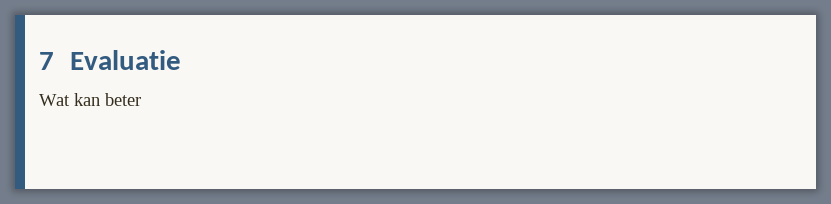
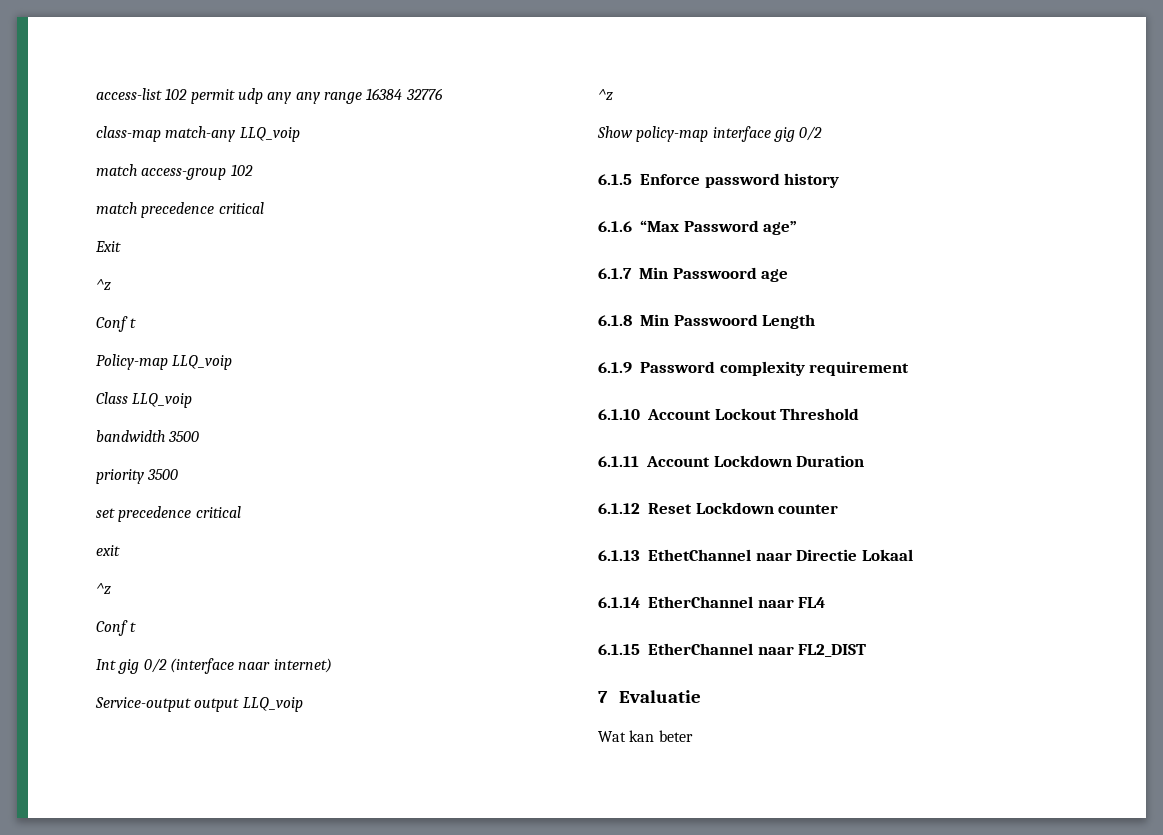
(39, 61) none -> [96,88,443,104] [96,126,300,142] [96,164,253,180] [96,202,264,218] [95,241,121,252] [96,279,111,291] [96,316,137,332] [96,354,233,370] [96,392,193,408] [96,430,200,442] [96,469,179,484] [96,506,241,522] [96,545,120,556] [96,583,111,595] [96,620,137,636] [96,658,332,674] [95,697,303,712] [598,89,613,101] [597,126,823,142] [598,173,840,188] [598,220,798,235] [598,267,789,282] [598,314,816,329] [598,361,910,376] [598,408,860,420] [598,455,865,467] [598,502,839,514] [598,549,913,561] [598,596,826,608] [598,643,867,657] access-list 102 permit udp any any range 16384 32776 // class-map match-any LLQ_voip // match access-group 102 // match precedence critical // Exit // ^z // Conf t // Policy-map LLQ_voip // Class LLQ_voip // bandwidth 3500 // priority 3500 // set precedence critical // exit // ^z // Conf t // Int gig 0/2 (interface naar internet) // Service-output output LLQ_voip // ^z // Show policy-map interface gig 0/2 // 6.1.5 Enforce password history // 6.1.6 “Max Password age” // 6.1.7 Min Passwoord age // 6.1.8 Min Passwoord Length // 6.1.9 Password complexity requirement // 6.1.10 Account Lockout Threshold // 6.1.11 Account Lockdown Duration // 6.1.12 Reset Lockdown counter // 6.1.13 EthetChannel naar Directie Lokaal // 6.1.14 EtherChannel naar FL4 // 6.1.15 EtherChannel naar FL2_DIST //

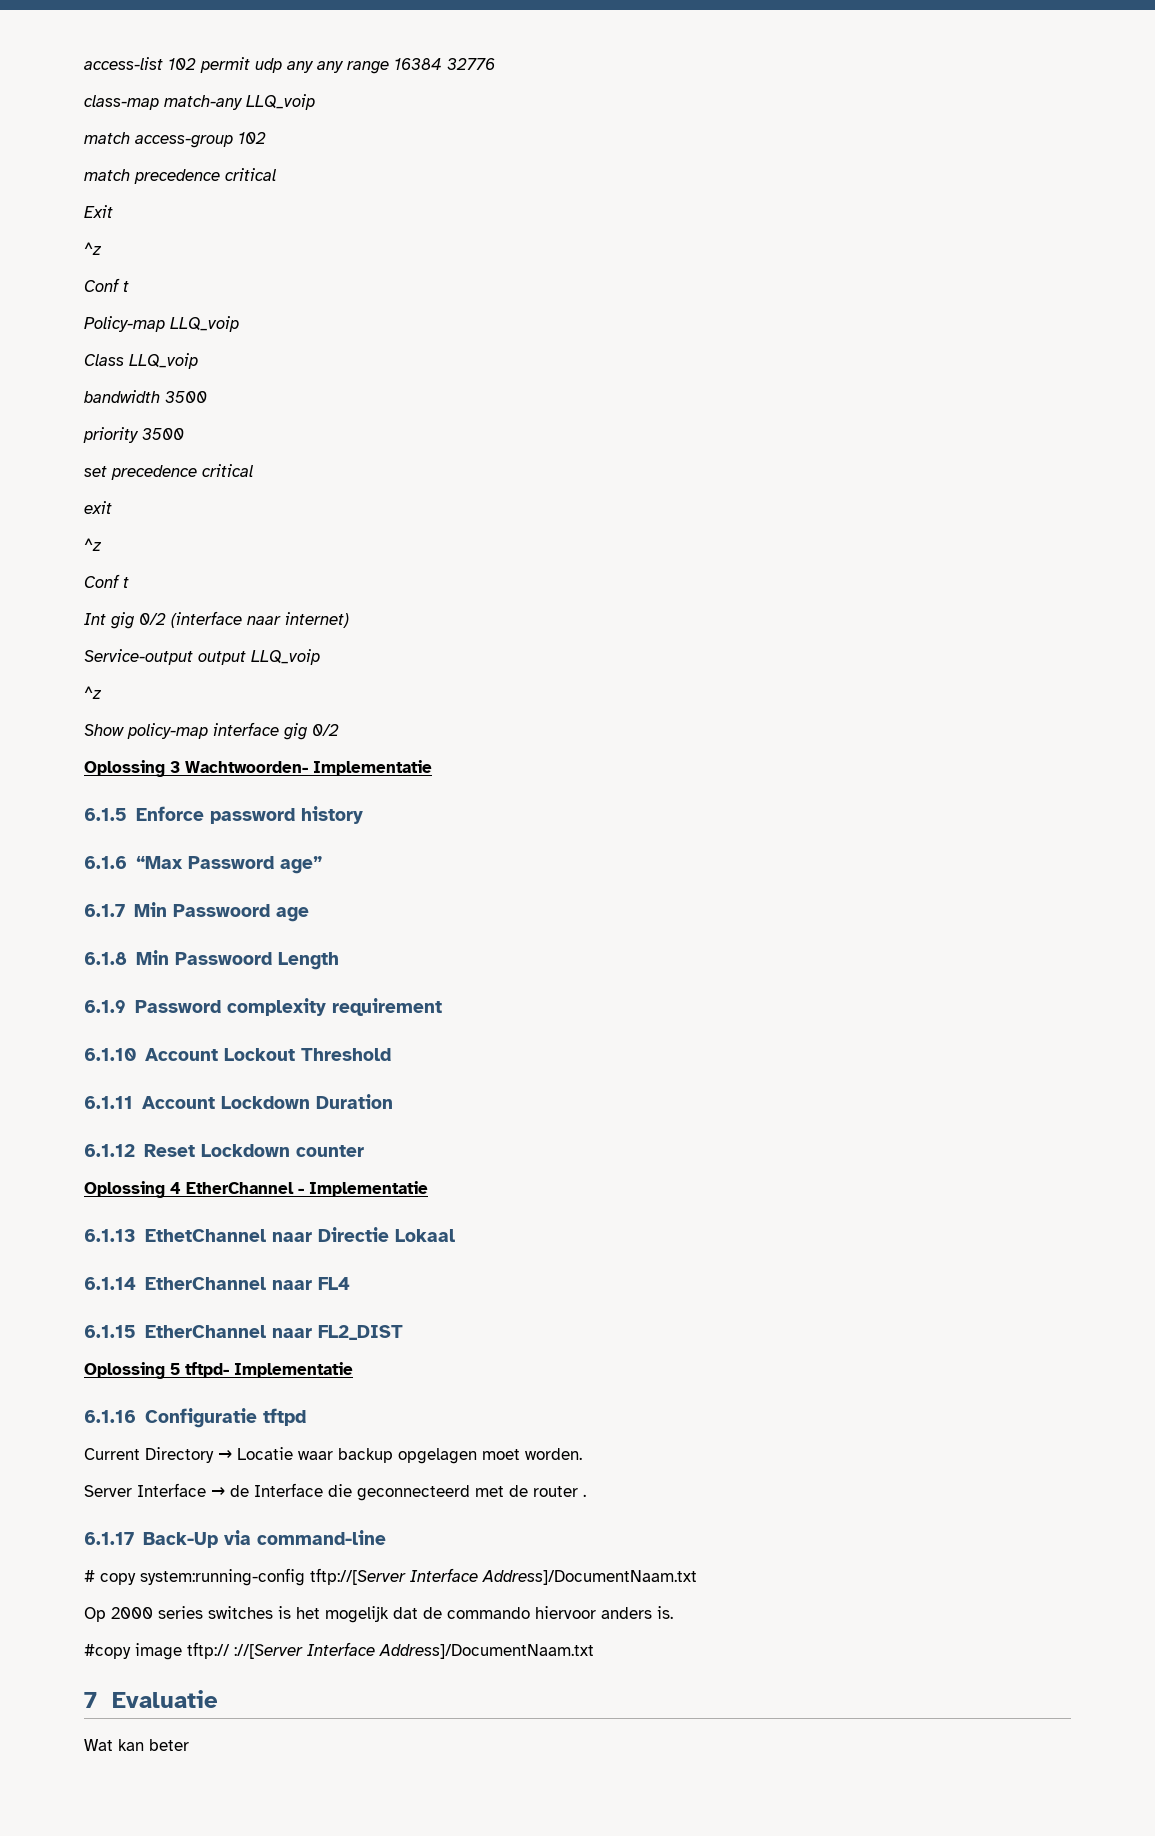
(823, 133) none -> [84,760,432,777] // Oplossing 3 Wachtwoorden- Implementatie
(839, 509) none -> [84,1181,428,1198] // Oplossing 4 EtherChannel - Implementatie
(867, 650) none -> [84,1362,353,1379] [84,1408,306,1428] [84,1447,582,1464] [84,1483,586,1501] [84,1530,386,1548] [84,1568,697,1586] [84,1606,673,1623] [84,1642,594,1660] // Oplossing 5 tftpd- Implementatie // 6.1.16 Configuratie tftpd // Current Directory → Locatie waar backup opgelagen moet worden. // Server Interface → de Interface die geconnecteerd met de router . // 6.1.17 Back-Up via command-line // # copy system:running-config tftp://[Server Interface Address]/DocumentNaam.txt // Op 2000 series switches is het mogelijk dat de commando hiervoor anders is. // #copy image tftp:// ://[Server Interface Address]/DocumentNaam.txt

